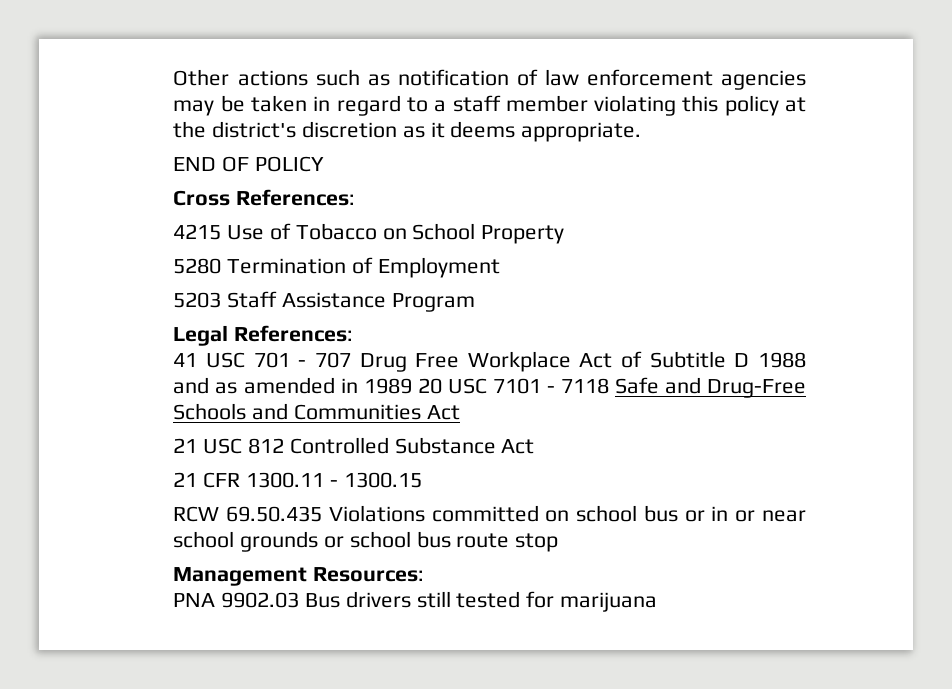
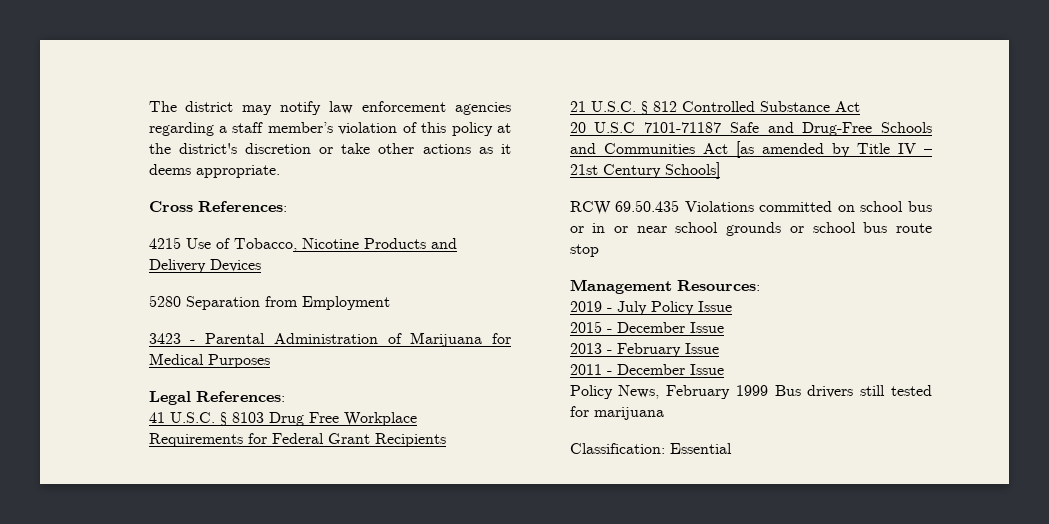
[173,69,806,90] [173,95,677,116] Other actions such as notification of law enforcement agencies may be taken in regard to a staff member violating -> [148,101,511,115] [148,122,417,136] The district may notify law enforcement agencies regarding a staff member’s violation of
(398, 129) none -> [319,143,471,154] or take other actions
[173,156,325,172] // END OF POLICY -> (280, 171) none
[295,223,565,244] Tobacco on School Property -> [233,238,457,252] [148,259,261,273] Tobacco, Nicotine Products and Delivery Devices
[227,257,374,274] Termination of -> [185,296,298,310] Separation from
[173,291,475,312] [173,325,354,346] [173,351,806,372] [173,377,609,394] 5203 Staff Assistance Program // Legal References: // 41 USC 701 - 707 Drug Free Workplace Act of Subtitle D 1988 and as amended in 1989 20 USC 7101 - 7118 -> [148,332,511,347] [148,353,270,368] [148,391,285,405] [148,412,417,426] [148,433,446,447] [569,101,860,115] [569,122,722,133] 3423 - Parental Administration of Marijuana for Medical Purposes // Legal References: // 41 U.S.C. § 8103 Drug Free Workplace Requirements for Federal Grant Recipients // 21 U.S.C. § 812 Controlled Substance Act // 20 U.S.C 7101-71187
[173,437,535,454] [173,472,422,488] // 21 USC 812 Controlled Substance Act // 21 CFR 1300.11 - 1300.15 -> [735,141,932,158] [569,162,720,179] [as amended by Title IV – 21st Century Schools]
[173,592,300,608] PNA 9902.03 -> [569,301,732,315] [569,321,724,333] [569,343,719,357] [569,364,724,375] [569,385,768,399] 2019 - July Policy Issue // 2015 - December Issue // 2013 - February Issue // 2011 - December Issue // Policy News, February 1999
(658, 602) none -> [569,443,732,454] // Classification: Essential

